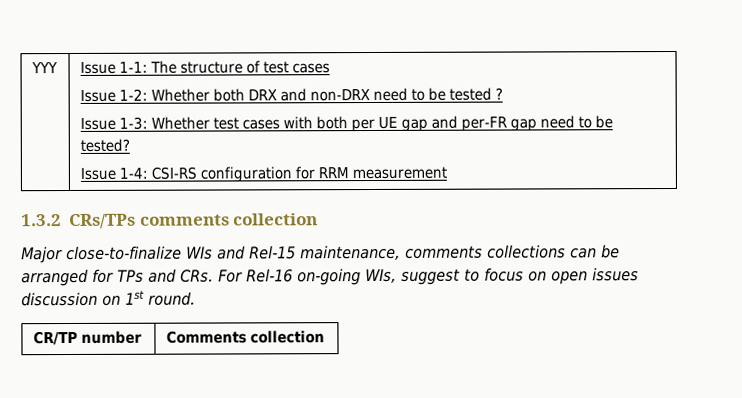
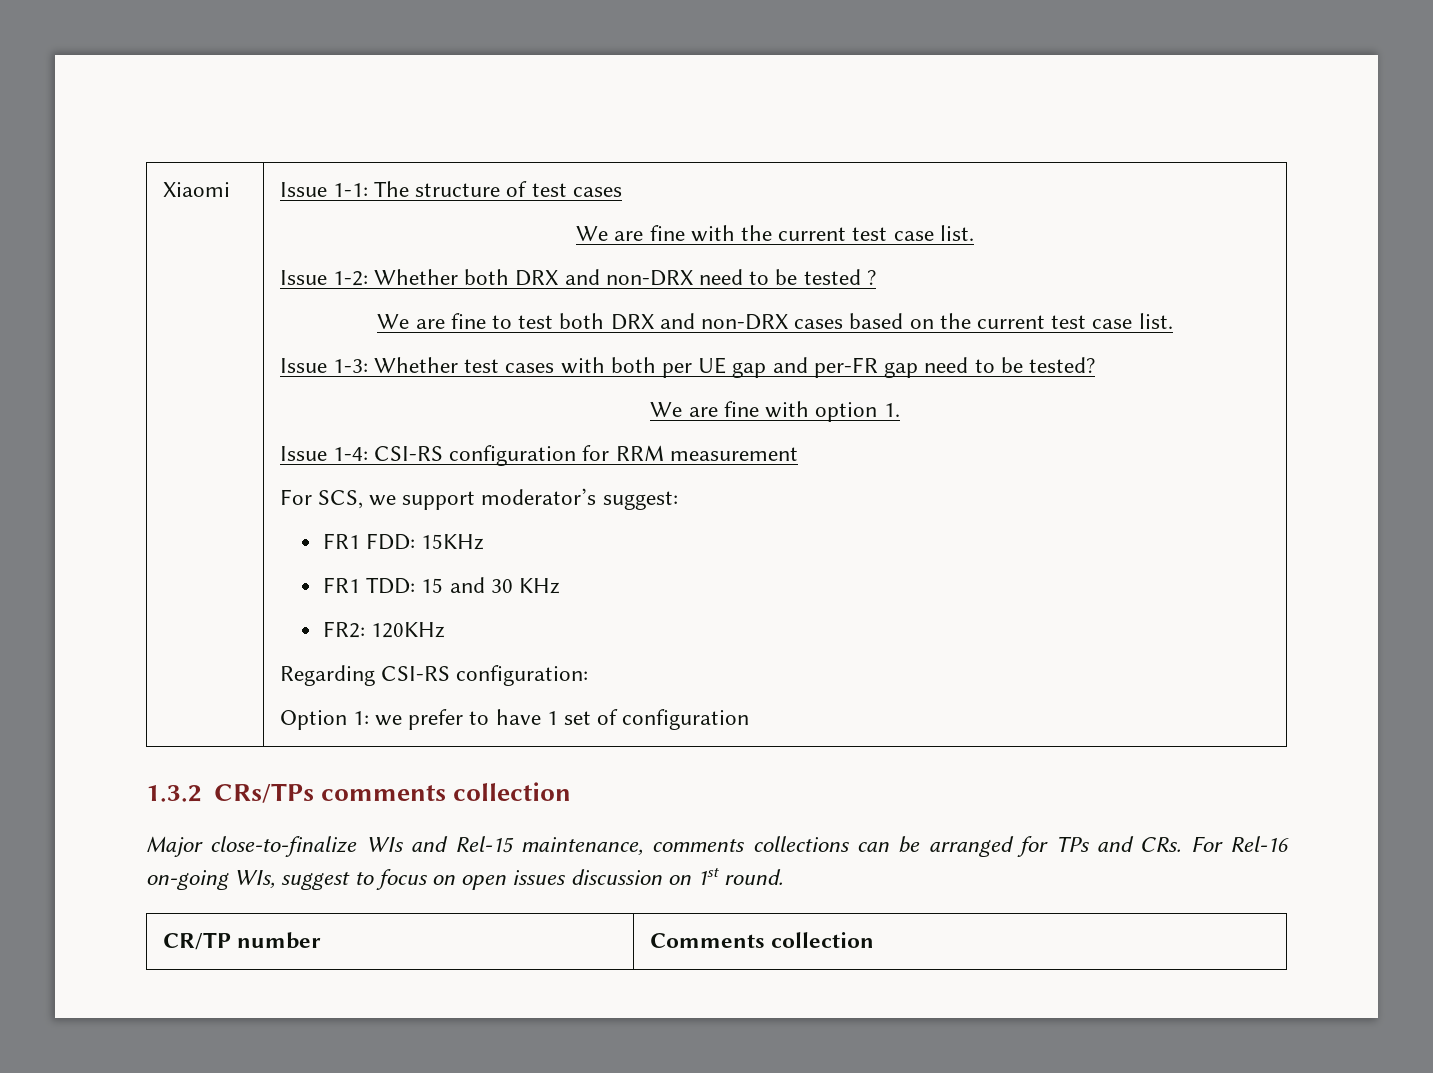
[30,62,58,74] YYY -> [162,182,230,197] Xiaomi
(330, 68) none -> [576,225,974,242] // We are fine with the current test case list.
(503, 93) none -> [377,313,1173,330] // We are fine to test both DRX and non-DRX cases based on the current test case list.
(130, 145) none -> [650,401,900,422] // We are fine with option 1.
(447, 173) none -> [279,488,678,510] [323,533,485,550] [323,577,561,594] [323,621,446,638] [279,665,588,686] [279,709,750,730] // For SCS, we support moderator’s suggest: // FR1 FDD: 15KHz // FR1 TDD: 15 and 30 KHz // FR2: 120KHz // Regarding CSI-RS configuration: // Option 1: we prefer to have 1 set of configuration

